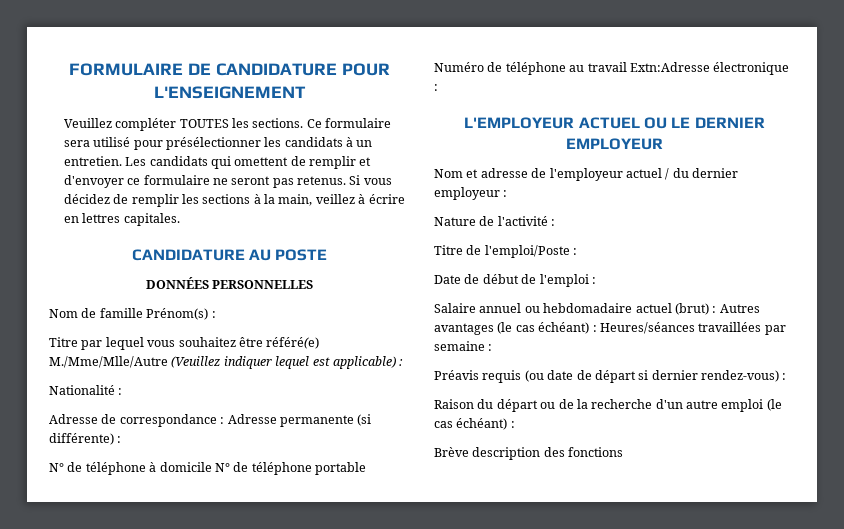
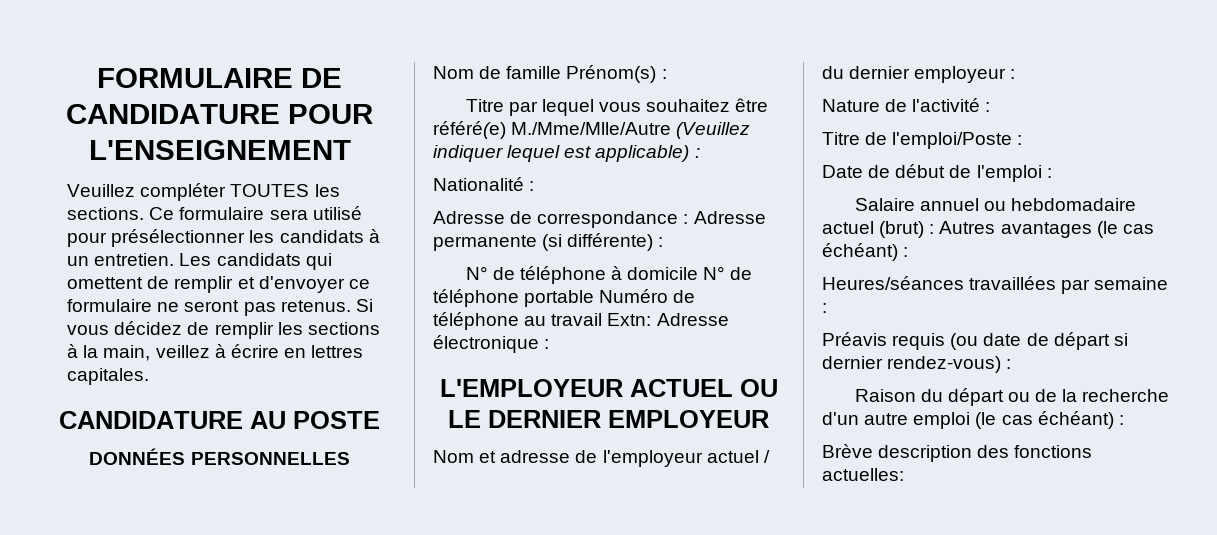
[629,62,710,72] Extn:Adresse -> [607,313,729,326] Extn: Adresse
(597, 328) none -> (909, 252) //
(624, 452) none -> [822,468,904,481] actuelles:

